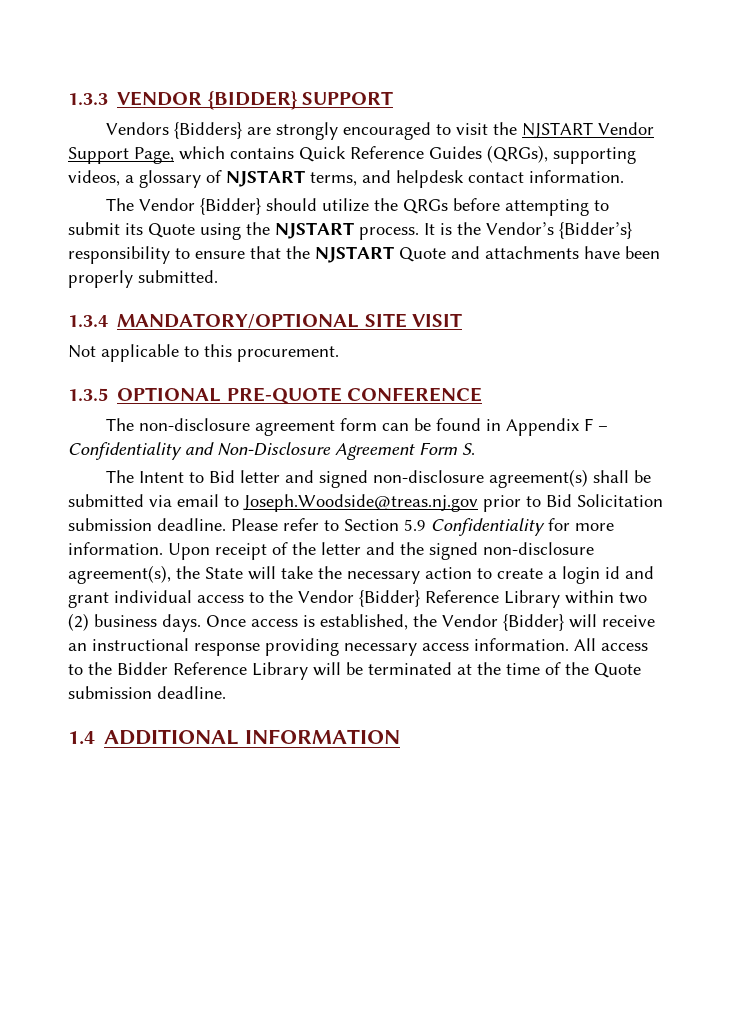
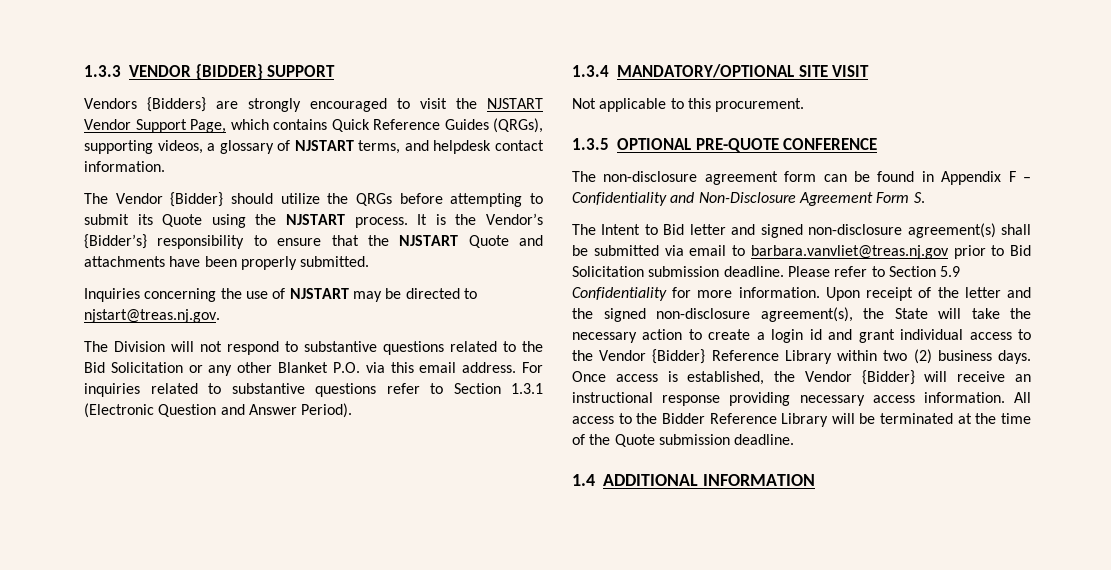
(218, 276) none -> [84,288,477,302] [84,309,220,323] [84,341,543,355] [84,362,543,376] [84,383,543,397] [84,403,353,418] // Inquiries concerning the use of NJSTART may be directed to njstart@treas.nj.gov. // The Division will not respond to substantive questions related to the Bid Solicitation or any other Blanket P.O. via this email address. For inquiries related to substantive questions refer to Section 1.3.1 (Electronic Question and Answer Period).
[243,494,478,512] Joseph.Woodside@treas.nj.gov -> [750,245,949,259] barbara.vanvliet@treas.nj.gov

